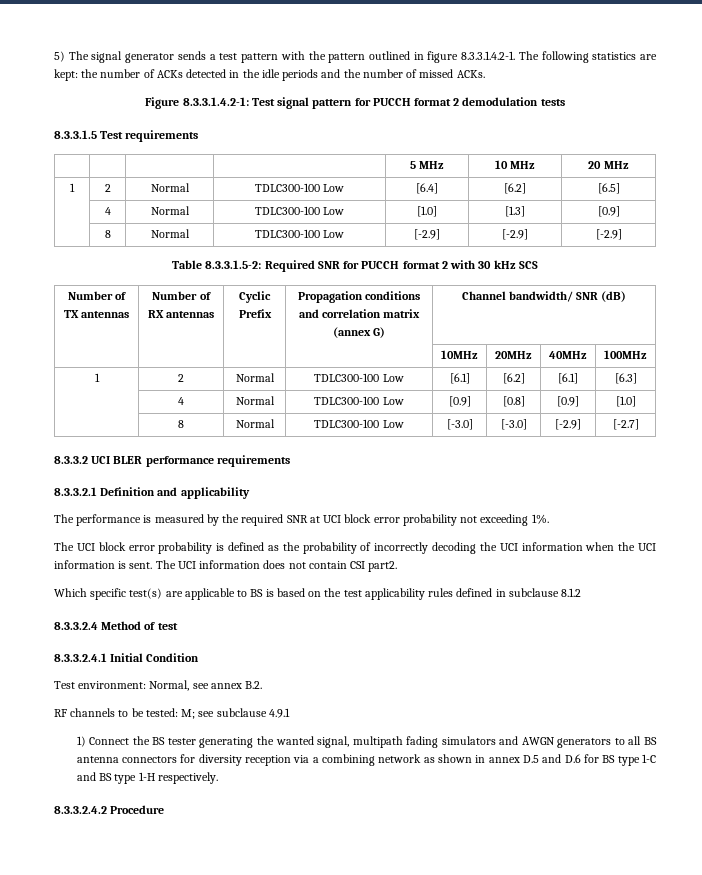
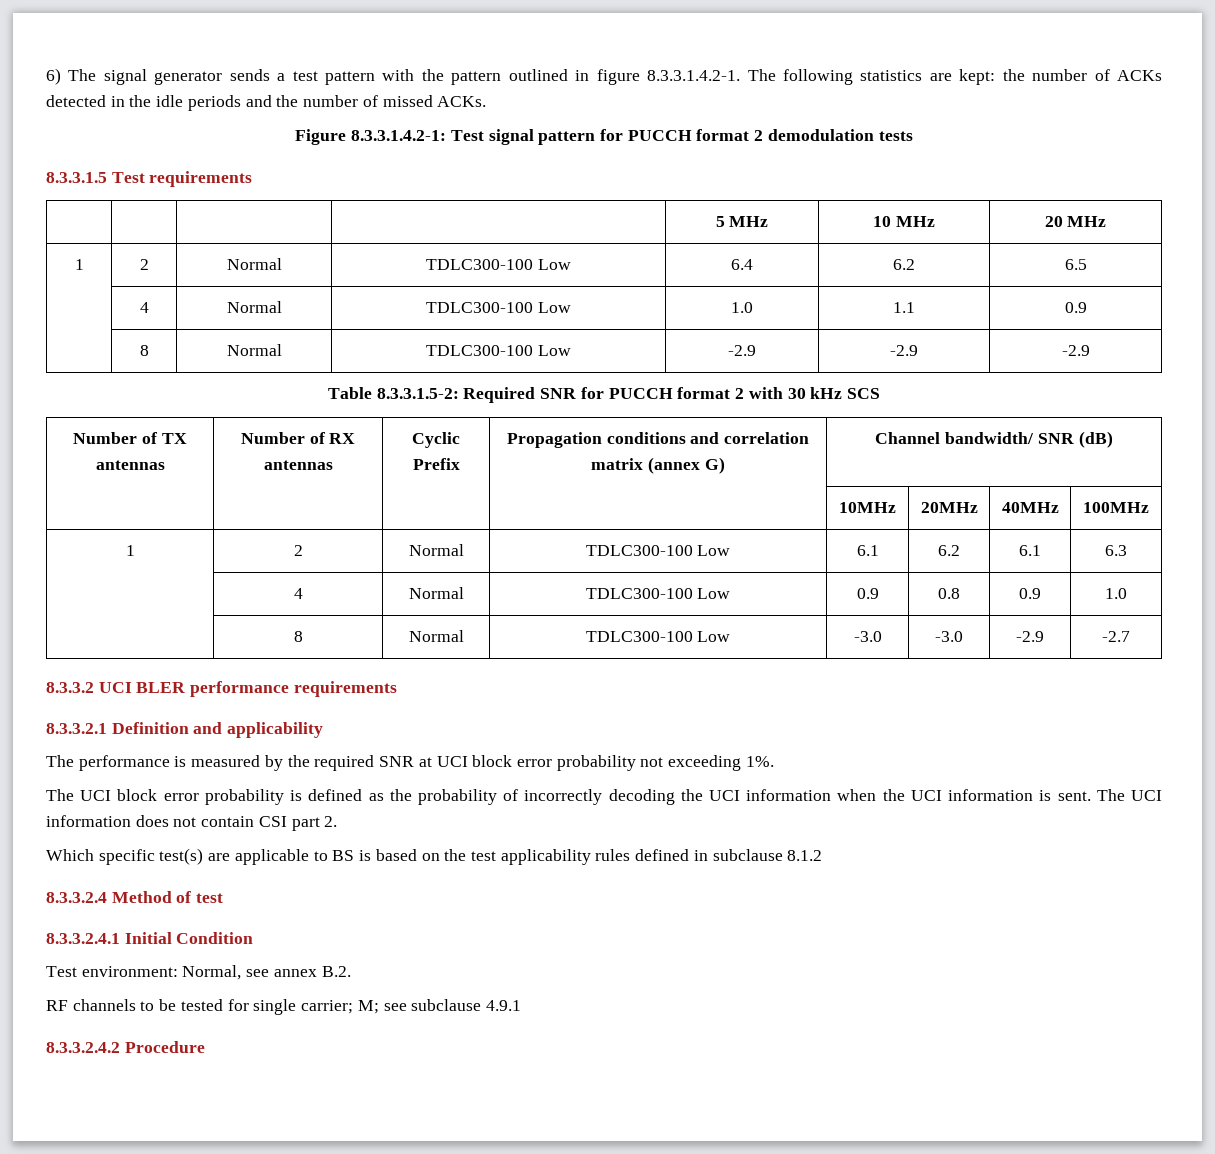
[54,51,65,62] 5) -> [46,68,61,85] 6)
[416,183,439,194] [504,183,526,194] [597,183,620,194] [104,207,111,215] [150,206,190,215] [254,206,345,215] [417,206,438,217] [505,206,525,217] [597,206,620,217] [104,230,111,238] [150,229,190,238] [254,229,345,238] [414,229,441,240] [502,229,528,240] [595,229,622,240] [6.4] | [6.2] | [6.5] // | 4 | Normal | TDLC300-100 Low | [1.0] | [1.3] | [0.9] // | 8 | Normal | TDLC300-100 Low | [-2.9] | [-2.9] | [-2.9] -> [731,259,753,270] [893,259,915,270] [1064,259,1087,270] [139,302,149,313] [226,301,282,313] [426,302,571,313] [731,302,753,313] [893,302,915,313] [1064,302,1087,313] [139,345,149,356] [226,344,282,356] [426,345,571,356] [728,345,756,356] [890,345,918,356] [1061,345,1090,356] 6.4 | 6.2 | 6.5 // | 4 | Normal | TDLC300-100 Low | 1.0 | 1.1 | 0.9 // | 8 | Normal | TDLC300-100 Low | -2.9 | -2.9 | -2.9
[449,373,470,384] [502,373,525,384] [558,373,578,384] [614,373,637,384] [178,397,184,405] [235,396,275,405] [314,396,404,405] [448,396,471,407] [502,396,525,407] [557,396,579,407] [615,396,636,407] [178,420,184,428] [235,419,275,428] [314,419,404,428] [446,419,473,430] [500,419,527,430] [555,419,581,430] [612,419,639,430] [6.1] | [6.2] | [6.1] | [6.3] // | 4 | Normal | TDLC300-100 Low | [0.9] | [0.8] | [0.9] | [1.0] // | 8 | Normal | TDLC300-100 Low | [-3.0] | [-3.0] | [-2.9] | [-2.7] -> [856,545,879,556] [938,545,960,556] [1019,545,1041,556] [1105,545,1127,556] [293,588,303,599] [408,587,464,599] [585,588,731,599] [856,588,879,599] [938,588,960,599] [1019,588,1041,599] [1105,588,1127,599] [293,631,303,642] [408,630,464,642] [585,631,731,642] [853,631,882,642] [935,631,963,642] [1016,631,1044,642] [1102,631,1130,642] 6.1 | 6.2 | 6.1 | 6.3 // | 4 | Normal | TDLC300-100 Low | 0.9 | 0.8 | 0.9 | 1.0 // | 8 | Normal | TDLC300-100 Low | -3.0 | -3.0 | -2.9 | -2.7
[368,561,398,572] part2. -> [291,816,338,831] part 2.
[145,708,178,717] tested: -> [180,999,354,1015] tested for single carrier;
[76,736,658,748] [76,754,656,766] [76,772,218,784] // 1) Connect the BS tester generating the wanted signal, multipath fading simulators and AWGN generators to all BS antenna connectors for diversity reception via a combining network as shown in annex D.5 and D.6 for BS type 1-C and BS type 1-H respectively. -> (521, 1005) none

